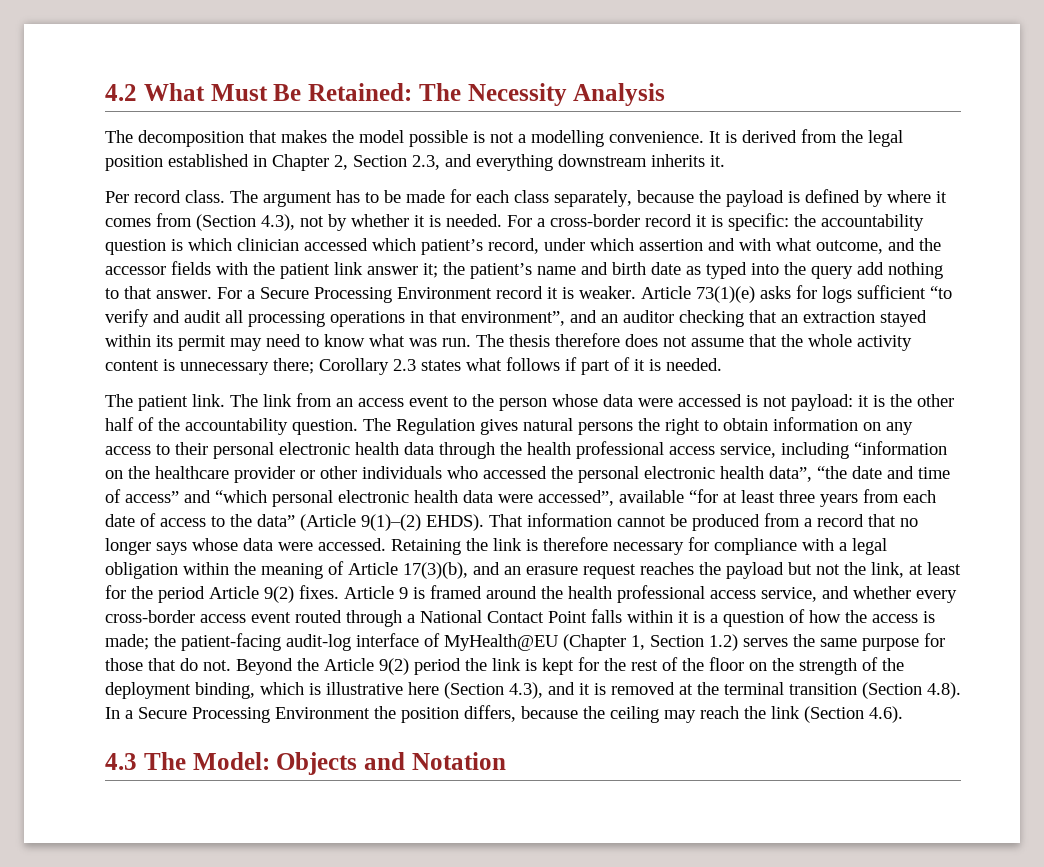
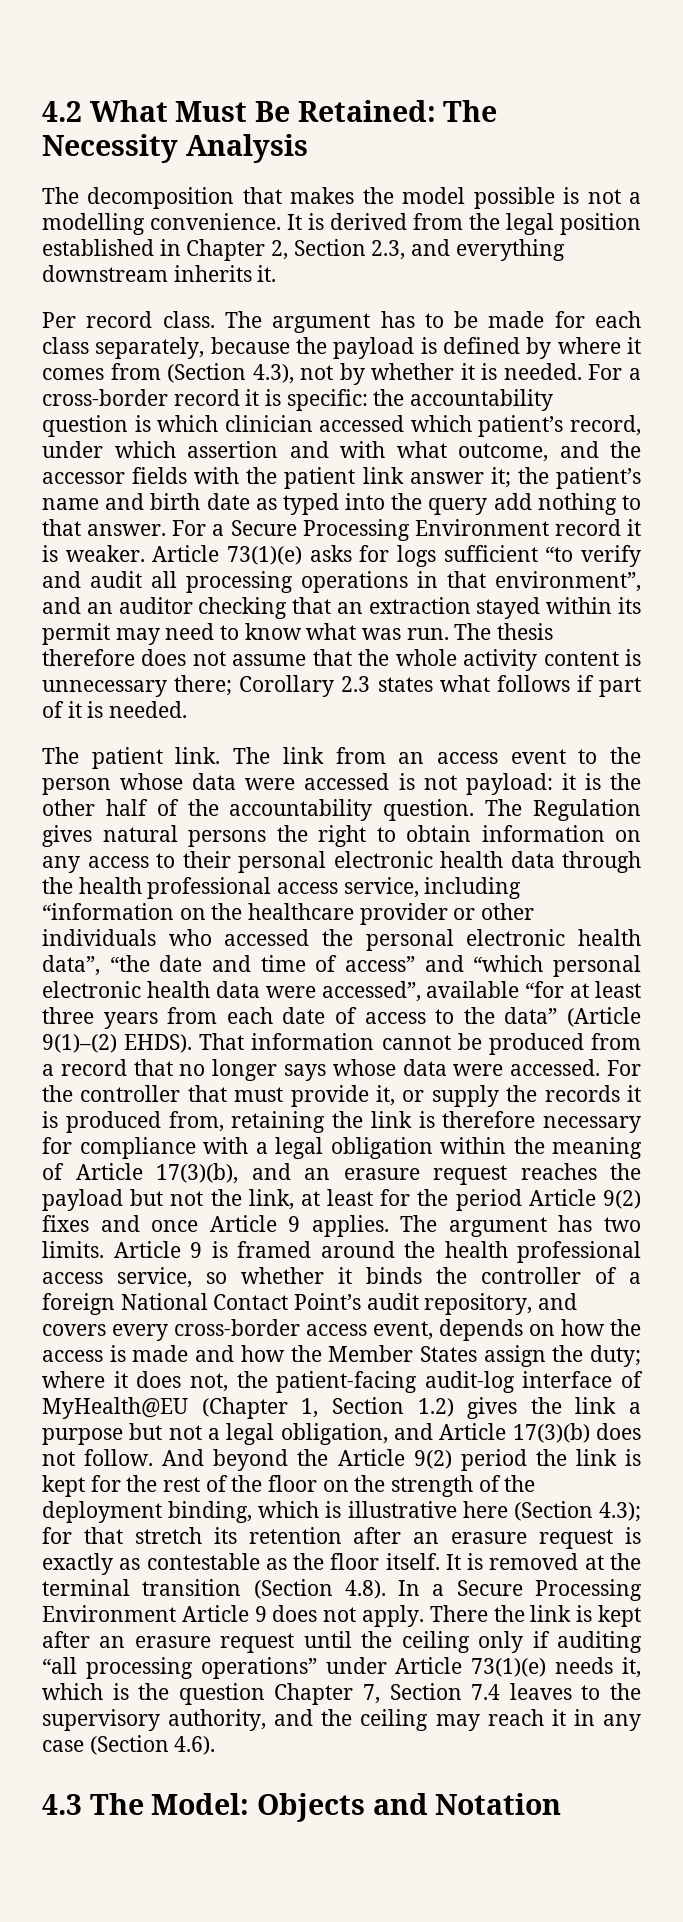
[391,539,461,555] Retaining -> [607,1060,641,1076] [42,1085,641,1107] [42,1111,326,1133] For the controller that must provide it, or supply the records it is produced from, retaining
[299,585,339,599] fixes. -> [42,1215,641,1237] [42,1241,104,1258] fixes and once Article 9 applies. The argument has two limits.
[822,586,957,603] [105,609,935,627] [105,634,149,650] and whether every cross-border access event routed through a National Contact Point falls within it is a question of how the access is made; -> [206,1267,641,1284] [42,1293,578,1315] [42,1319,641,1341] [42,1345,641,1367] [42,1371,228,1392] so whether it binds the controller of a foreign National Contact Point’s audit repository, and covers every cross-border access event, depends on how the access is made and how the Member States assign the duty; where it does not,
[743,633,945,651] [105,658,293,675] serves the same purpose for those that do not. Beyond -> [467,1397,641,1419] [42,1423,642,1445] [42,1449,289,1471] gives the link a purpose but not a legal obligation, and Article 17(3)(b) does not follow. And beyond
[509,682,590,699] 4.3), and it -> [598,1502,641,1522] [42,1527,642,1549] [42,1553,461,1575] 4.3); for that stretch its retention after an erasure request is exactly as contestable as the floor itself. It
[374,705,800,723] the position differs, because the ceiling may reach the link -> [181,1605,641,1627] [42,1631,642,1653] [42,1657,641,1679] [42,1683,642,1705] [42,1709,641,1731] [42,1740,84,1752] Article 9 does not apply. There the link is kept after an erasure request until the ceiling only if auditing “all processing operations” under Article 73(1)(e) needs it, which is the question Chapter 7, Section 7.4 leaves to the supervisory authority, and the ceiling may reach it in any case

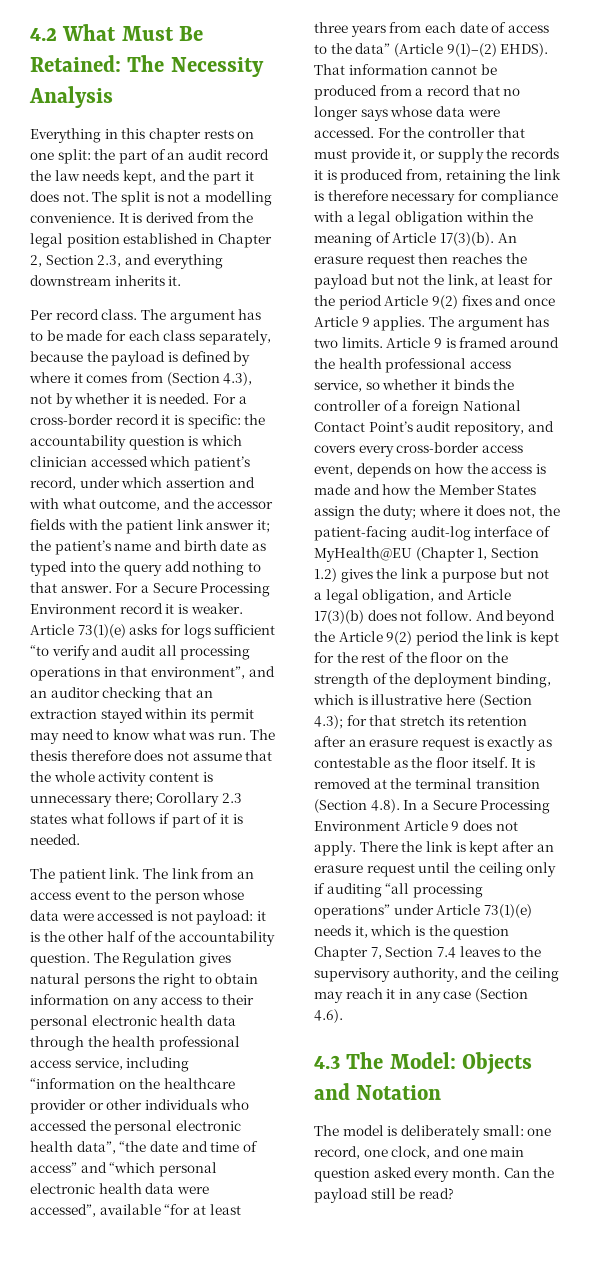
[42,187,555,209] The decomposition that makes the model possible -> [30,128,255,143] [30,149,269,164] [30,170,254,185] [30,191,150,206] Everything in this chapter rests on one split: the part of an audit record the law needs kept, and the part it does not. The split
[156,1163,507,1185] 17(3)(b), and an erasure request -> [439,232,517,246] [314,253,449,268] 17(3)(b). An erasure request then
(562, 1804) none -> [314,1125,552,1140] [314,1146,525,1159] [314,1167,555,1182] [314,1188,454,1203] // The model is deliberately small: one record, one clock, and one main question asked every month. Can the payload still be read?

